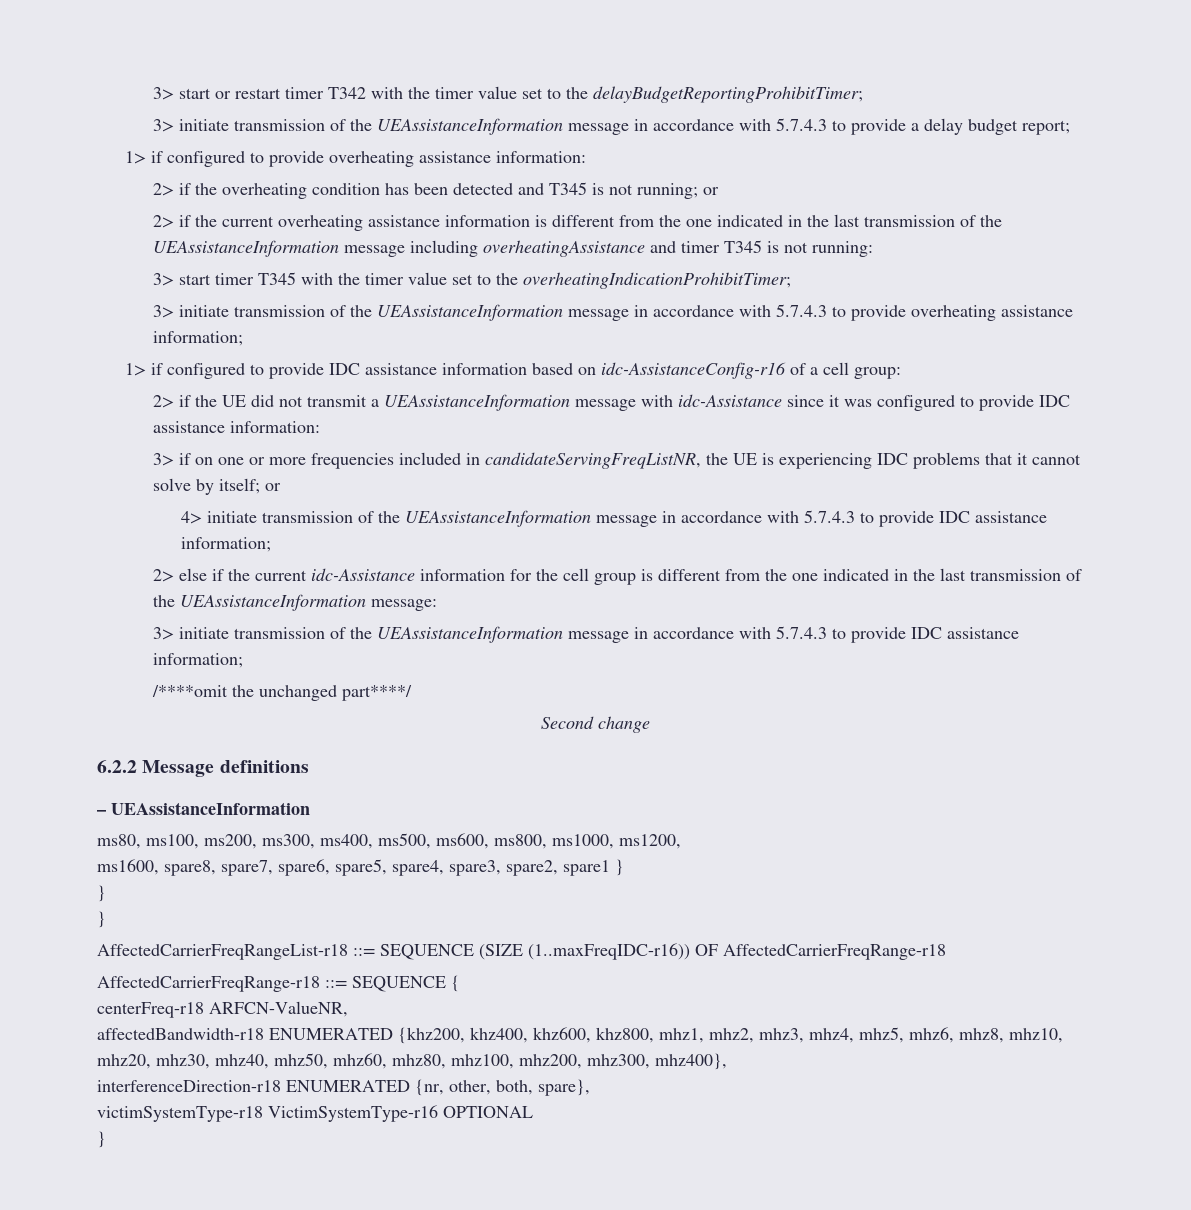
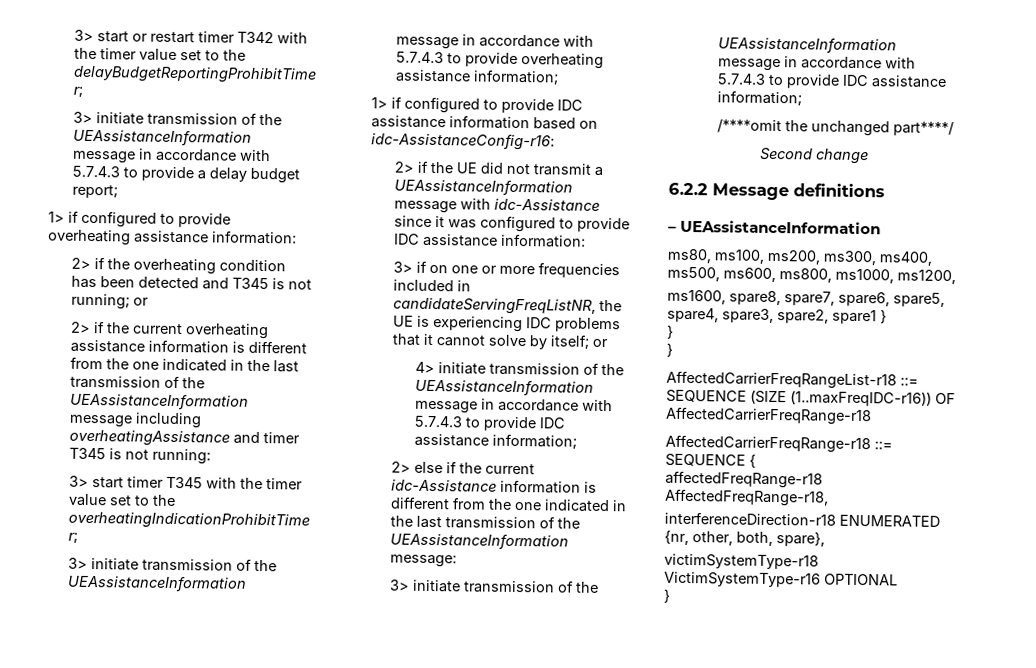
[601,362,902,379] idc-AssistanceConfig-r16 of a cell group: -> [370,132,555,151] idc-AssistanceConfig-r16:
[510,568,637,585] for the cell group -> (581, 486) none
[97,1001,348,1018] [97,1027,1063,1044] [97,1053,727,1070] centerFreq-r18 ARFCN-ValueNR, // affectedBandwidth-r18 ENUMERATED {khz200, khz400, khz600, khz800, mhz1, mhz2, mhz3, mhz4, mhz5, mhz6, mhz8, mhz10, mhz20, mhz30, mhz40, mhz50, mhz60, mhz80, mhz100, mhz200, mhz300, mhz400}, -> [665,470,823,489] [665,488,829,507] affectedFreqRange-r18 AffectedFreqRange-r18,

